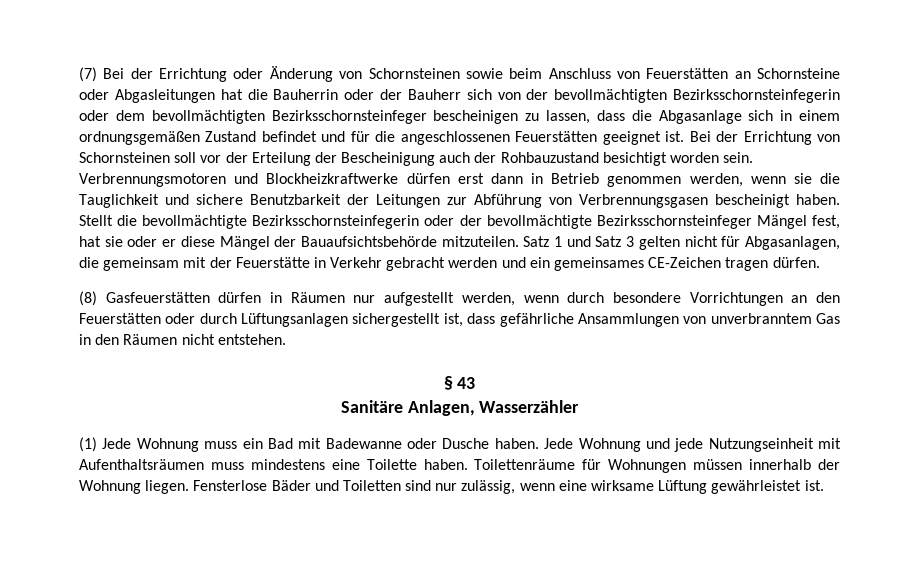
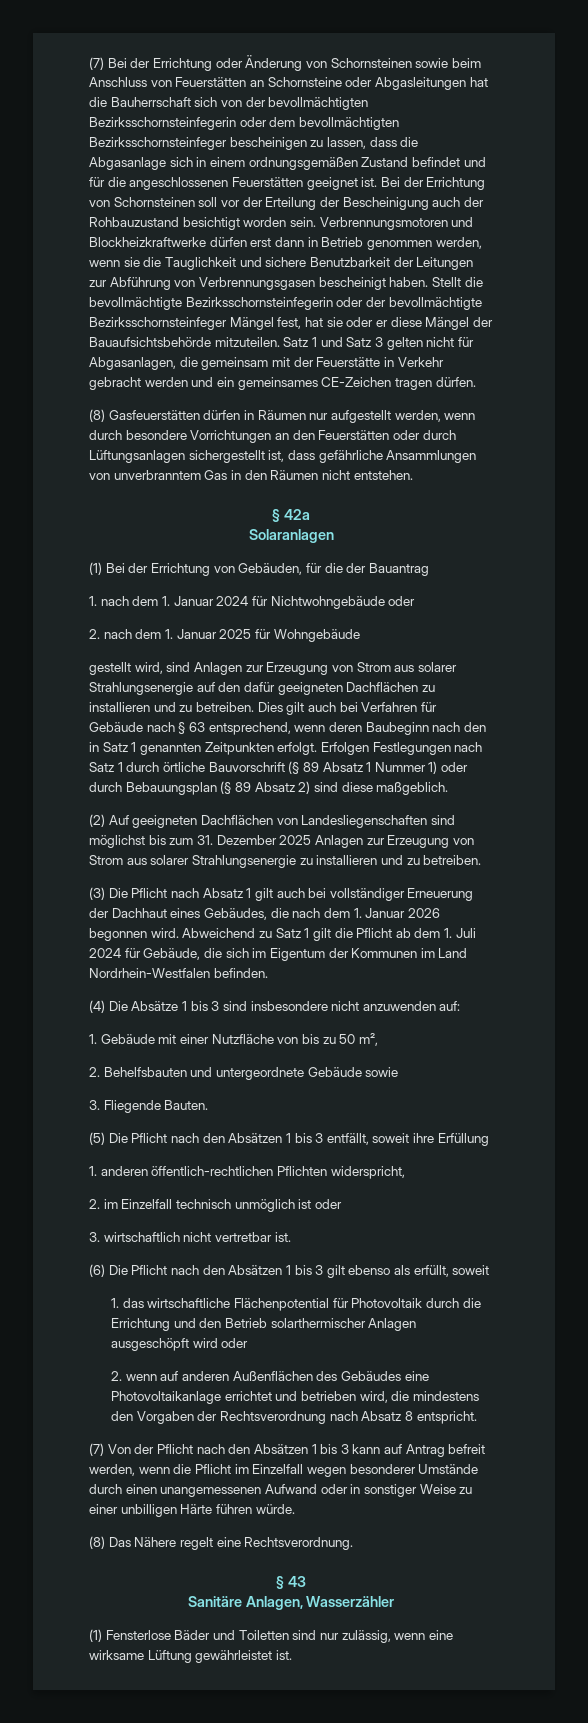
[273,89,461,100] Bauherrin oder der Bauherr -> [110,97,191,107] Bauherrschaft
(286, 339) none -> [272,509,310,522] [248,529,334,543] [89,562,429,576] [89,596,416,609] [89,629,360,642] [89,662,457,675] [89,682,435,695] [89,702,437,715] [89,722,486,735] [89,742,483,755] [89,761,469,774] [89,781,449,795] [89,814,455,828] [89,835,474,848] [89,855,482,868] [89,887,474,901] [89,908,440,920] [89,928,476,941] [89,948,468,961] [89,968,268,978] [89,1000,461,1013] [89,1033,378,1046] [89,1067,399,1080] [89,1100,209,1113] [89,1132,489,1146] [89,1166,405,1179] [89,1199,342,1212] [89,1232,291,1242] [89,1264,490,1278] [111,1298,481,1311] [111,1318,417,1331] [111,1338,249,1351] [111,1371,429,1381] [111,1391,479,1404] [111,1411,477,1424] [89,1443,486,1457] [89,1464,479,1477] [89,1484,473,1497] [89,1504,295,1517] [89,1536,354,1550] // § 42a // Solaranlagen // (1) Bei der Errichtung von Gebäuden, für die der Bauantrag // 1. nach dem 1. Januar 2024 für Nichtwohngebäude oder // 2. nach dem 1. Januar 2025 für Wohngebäude // gestellt wird, sind Anlagen zur Erzeugung von Strom aus solarer Strahlungsenergie auf den dafür geeigneten Dachflächen zu installieren und zu betreiben. Dies gilt auch bei Verfahren für Gebäude nach § 63 entsprechend, wenn deren Baubeginn nach den in Satz 1 genannten Zeitpunkten erfolgt. Erfolgen Festlegungen nach Satz 1 durch örtliche Bauvorschrift (§ 89 Absatz 1 Nummer 1) oder durch Bebauungsplan (§ 89 Absatz 2) sind diese maßgeblich. // (2) Auf geeigneten Dachflächen von Landesliegenschaften sind möglichst bis zum 31. Dezember 2025 Anlagen zur Erzeugung von Strom aus solarer Strahlungsenergie zu installieren und zu betreiben. // (3) Die Pflicht nach Absatz 1 gilt auch bei vollständiger Erneuerung der Dachhaut eines Gebäudes, die nach dem 1. Januar 2026 begonnen wird. Abweichend zu Satz 1 gilt die Pflicht ab dem 1. Juli 2024 für Gebäude, die sich im Eigentum der Kommunen im Land Nordrhein-Westfalen befinden. // (4) Die Absätze 1 bis 3 sind insbesondere nicht anzuwenden auf: // 1. Gebäude mit einer Nutzfläche von bis zu 50 m², // 2. Behelfsbauten und untergeordnete Gebäude sowie // 3. Fliegende Bauten. // (5) Die Pflicht nach den Absätzen 1 bis 3 entfällt, soweit ihre Erfüllung // 1. anderen öffentlich-rechtlichen Pflichten widerspricht, // 2. im Einzelfall technisch unmöglich ist oder // 3. wirtschaftlich nicht vertretbar ist. // (6) Die Pflicht nach den Absätzen 1 bis 3 gilt ebenso als erfüllt, soweit // 1. das wirtschaftliche Flächenpotential für Photovoltaik durch die Errichtung und den Betrieb solarthermischer Anlagen ausgeschöpft wird oder // 2. wenn auf anderen Außenflächen des Gebäudes eine Photovoltaikanlage errichtet und betrieben wird, die mindestens den Vorgaben der Rechtsverordnung nach Absatz 8 entspricht. // (7) Von der Pflicht nach den Absätzen 1 bis 3 kann auf Antrag befreit werden, wenn die Pflicht im Einzelfall wegen besonderer Umstände durch einen unangemessenen Aufwand oder in sonstiger Weise zu einer unbilligen Härte führen würde. // (8) Das Nähere regelt eine Rechtsverordnung.
[102,438,841,452] [79,459,840,473] [79,480,190,494] Jede Wohnung muss ein Bad mit Badewanne oder Dusche haben. Jede Wohnung und jede Nutzungseinheit mit Aufenthaltsräumen muss mindestens eine Toilette haben. Toilettenräume für Wohnungen müssen innerhalb der Wohnung liegen. -> (102, 1635) none

